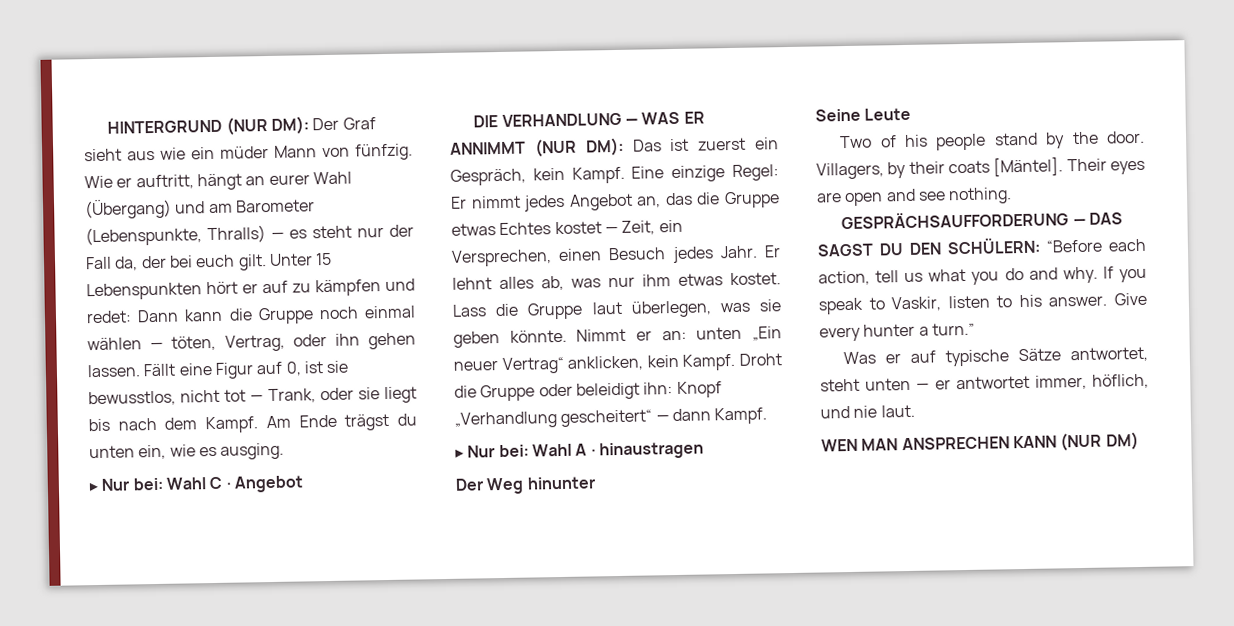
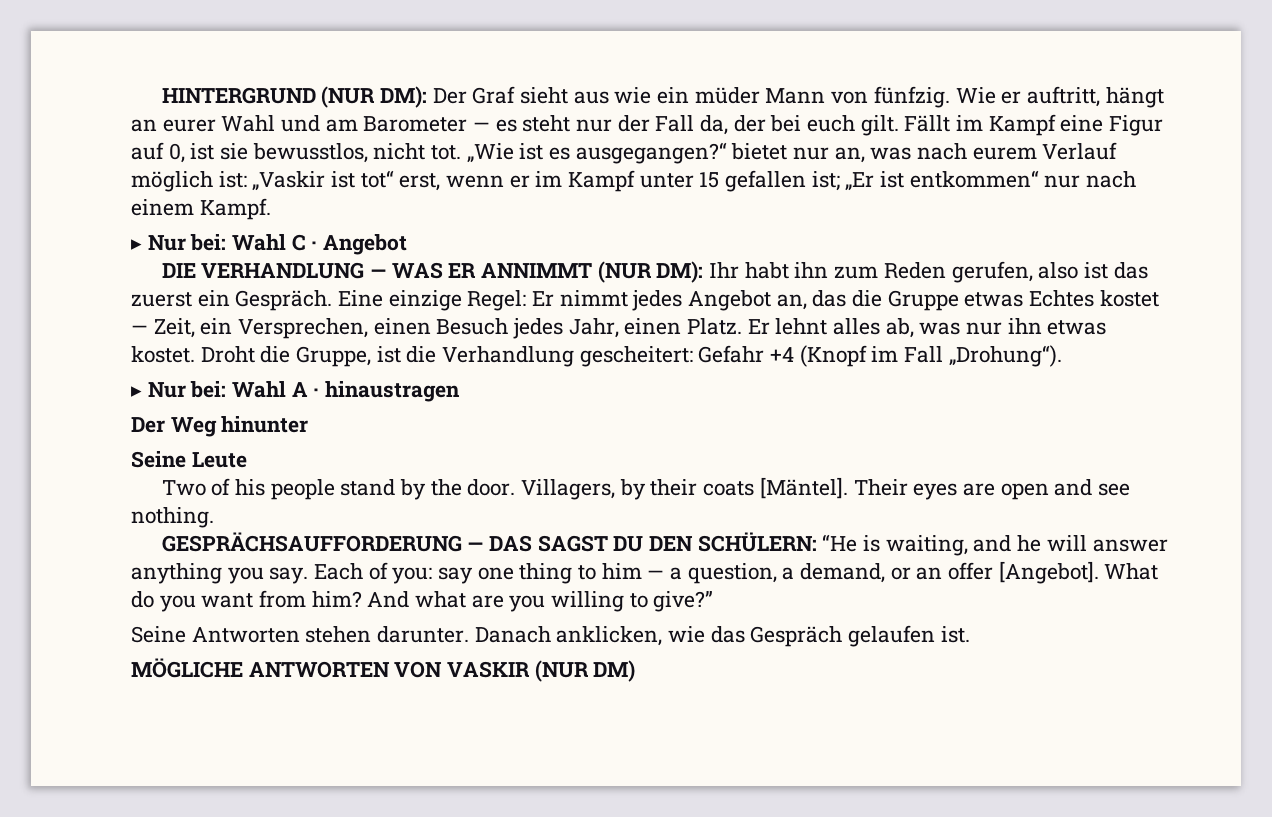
[84,198,172,220] (Übergang) -> (276, 123) none
[85,225,266,247] (Lebenspunkte, Thralls) -> (468, 124) none
[268,252,333,267] [86,278,415,301] [86,305,416,325] [87,332,416,352] [87,363,177,378] Unter 15 Lebenspunkten hört er auf zu kämpfen und redet: Dann kann die Gruppe noch einmal wählen — töten, Vertrag, oder ihn gehen lassen. Fällt -> [904,114,1056,136] Fällt im Kampf
[224,386,417,404] [88,413,417,434] [89,442,285,460] tot — Trank, oder sie liegt bis nach dem Kampf. Am Ende trägst du unten ein, wie es ausging. -> [431,142,1118,164] [131,170,1137,192] [131,198,271,220] tot. „Wie ist es ausgegangen?“ bietet nur an, was nach eurem Verlauf möglich ist: „Vaskir ist tot“ erst, wenn er im Kampf unter 15 gefallen ist; „Er ist entkommen“ nur nach einem Kampf.
[632,137,779,152] [450,166,625,186] Das ist zuerst ein Gespräch, kein Kampf. -> [709,261,1148,283] [131,290,333,311] Ihr habt ihn zum Reden gerufen, also ist das zuerst ein Gespräch.
[719,245,758,259] Jahr. -> [568,318,743,338] Jahr, einen Platz.
[642,274,671,287] ihm -> [1007,318,1042,334] ihn
[452,299,781,320] [453,326,782,348] [453,353,782,374] [454,381,722,402] [454,407,768,429] Lass die Gruppe laut überlegen, was sie geben könnte. Nimmt er an: unten „Ein neuer Vertrag“ anklicken, kein Kampf. Droht die Gruppe oder beleidigt ihn: Knopf „Verhandlung gescheitert“ — dann Kampf. -> [200,345,1062,367] Droht die Gruppe, ist die Verhandlung gescheitert: Gefahr +4 (Knopf im Fall „Drohung“).
[1046,238,1147,253] [818,266,1147,286] [818,292,1147,315] [819,322,975,342] [843,346,1148,367] [820,373,1149,392] [820,404,915,419] [821,435,1057,452] “Before each action, tell us what you do and why. If you speak to Vaskir, listen to his answer. Give every hunter a turn.” // Was er auf typische Sätze antwortet, steht unten — er antwortet immer, höflich, und nie laut. // WEN MAN ANSPRECHEN KANN -> [822,534,1168,556] [131,561,1159,584] [131,590,714,612] [131,625,970,647] [131,658,531,678] “He is waiting, and he will answer anything you say. Each of you: say one thing to him — a question, a demand, or an offer [Angebot]. What do you want from him? And what are you willing to give?” // Seine Antworten stehen darunter. Danach anklicken, wie das Gespräch gelaufen ist. // MÖGLICHE ANTWORTEN VON VASKIR

